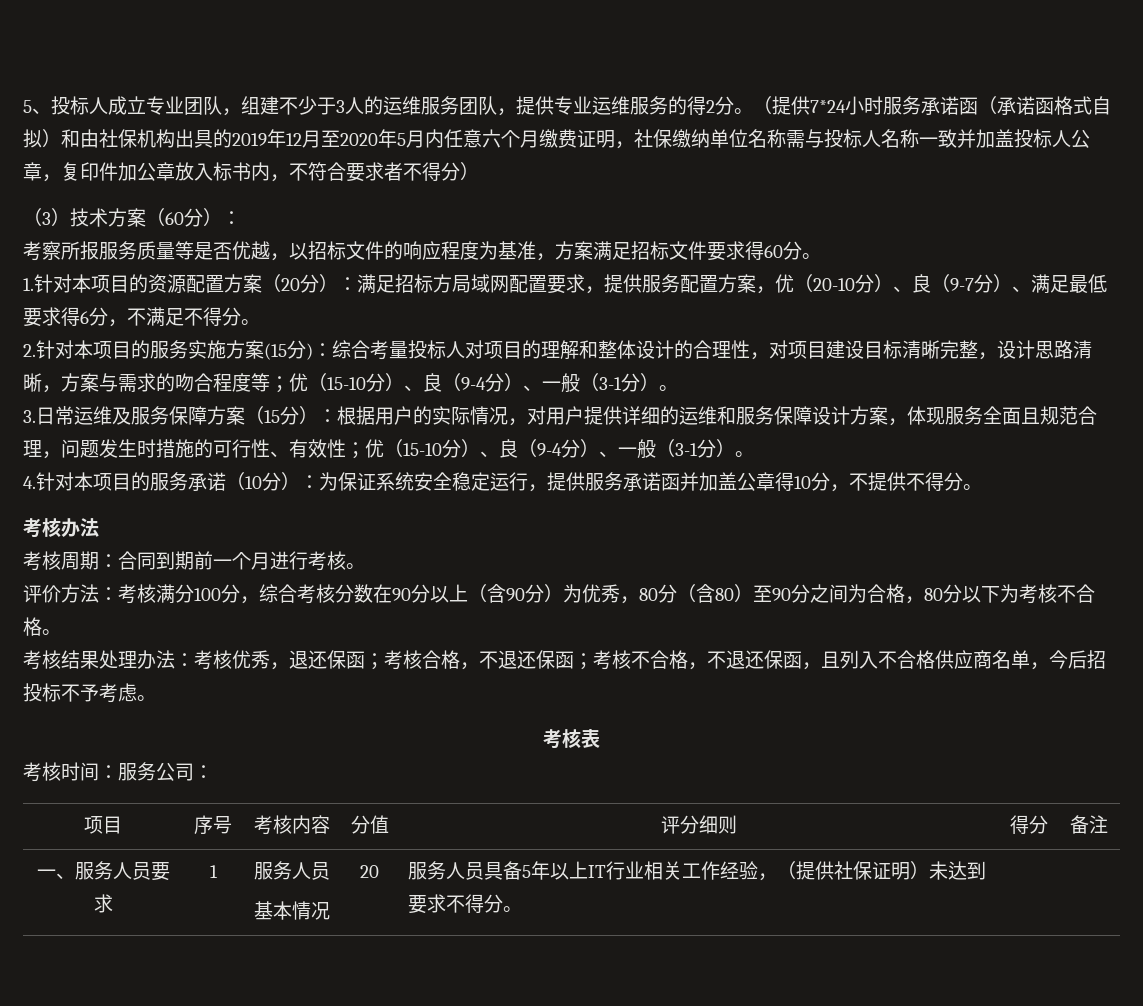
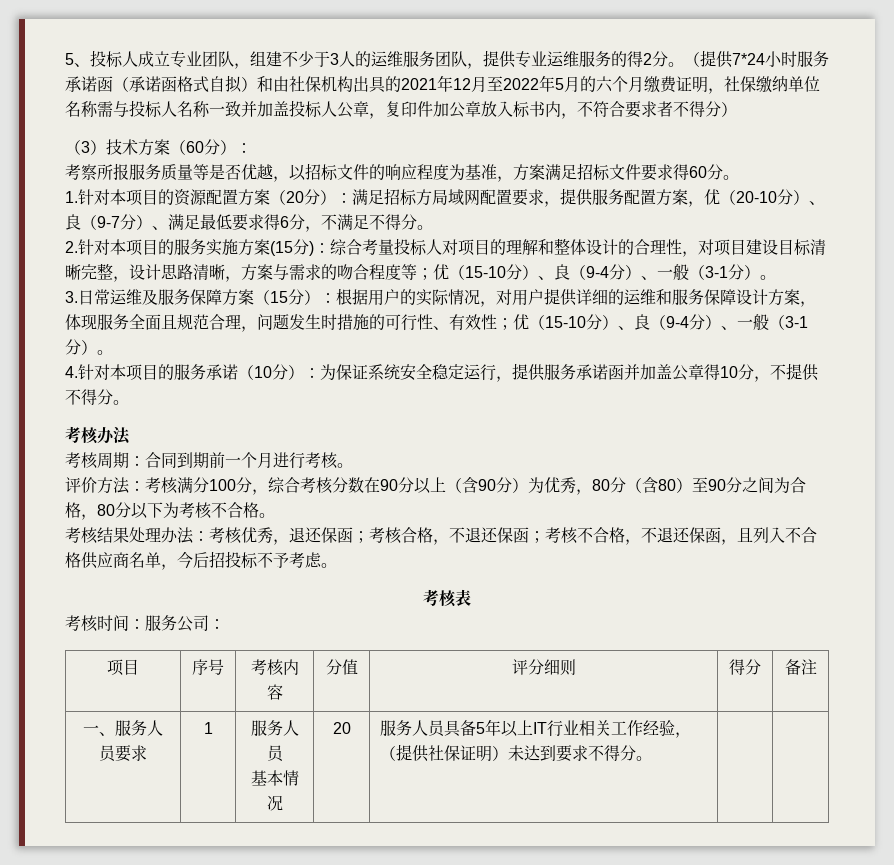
[232,133,267,146] 2019 -> [401,78,437,90] 2021
[340,133,378,146] 2020 -> [503,78,539,90] 2022
[425,129,482,148] 内任意 -> [580,76,596,92] 的

